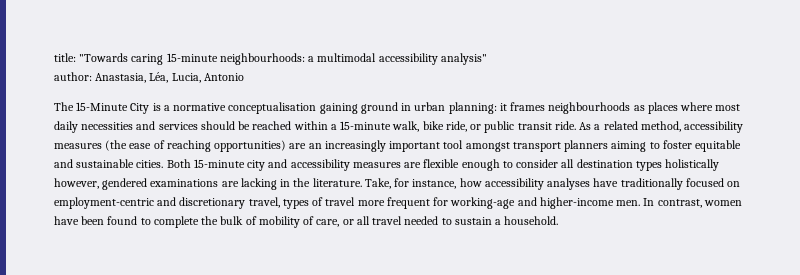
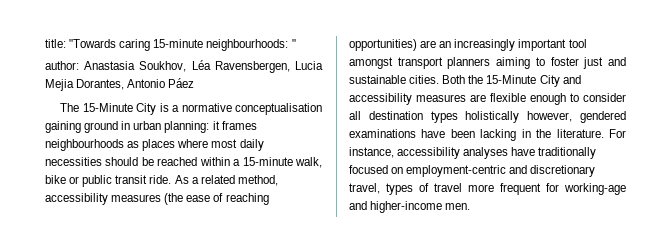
[308,53,487,65] [54,72,201,83] a multimodal accessibility analysis" // author: Anastasia, Léa, Lucia, -> [291,39,296,48] [45,60,323,73] [45,79,125,91] " // author: Anastasia Soukhov, Léa Ravensbergen, Lucia Mejia Dorantes,
(244, 77) none -> [168,78,195,88] Páez
[136,121,198,130] and services -> (102, 161) none
[445,121,467,132] ride, -> (66, 179) none
[695,140,742,152] equitable -> [583,57,604,69] just
[193,159,266,171] 15-minute city -> [468,75,560,87] the 15-Minute City
[221,181,239,187] are -> [421,129,475,138] have been
[364,178,482,189] Take, for instance, how -> [609,129,626,138] [349,147,394,158] For instance,
[643,198,742,208] [54,216,559,228] In contrast, women have been found to complete the bulk of mobility of care, or all travel needed to sustain a household. -> (471, 206) none

